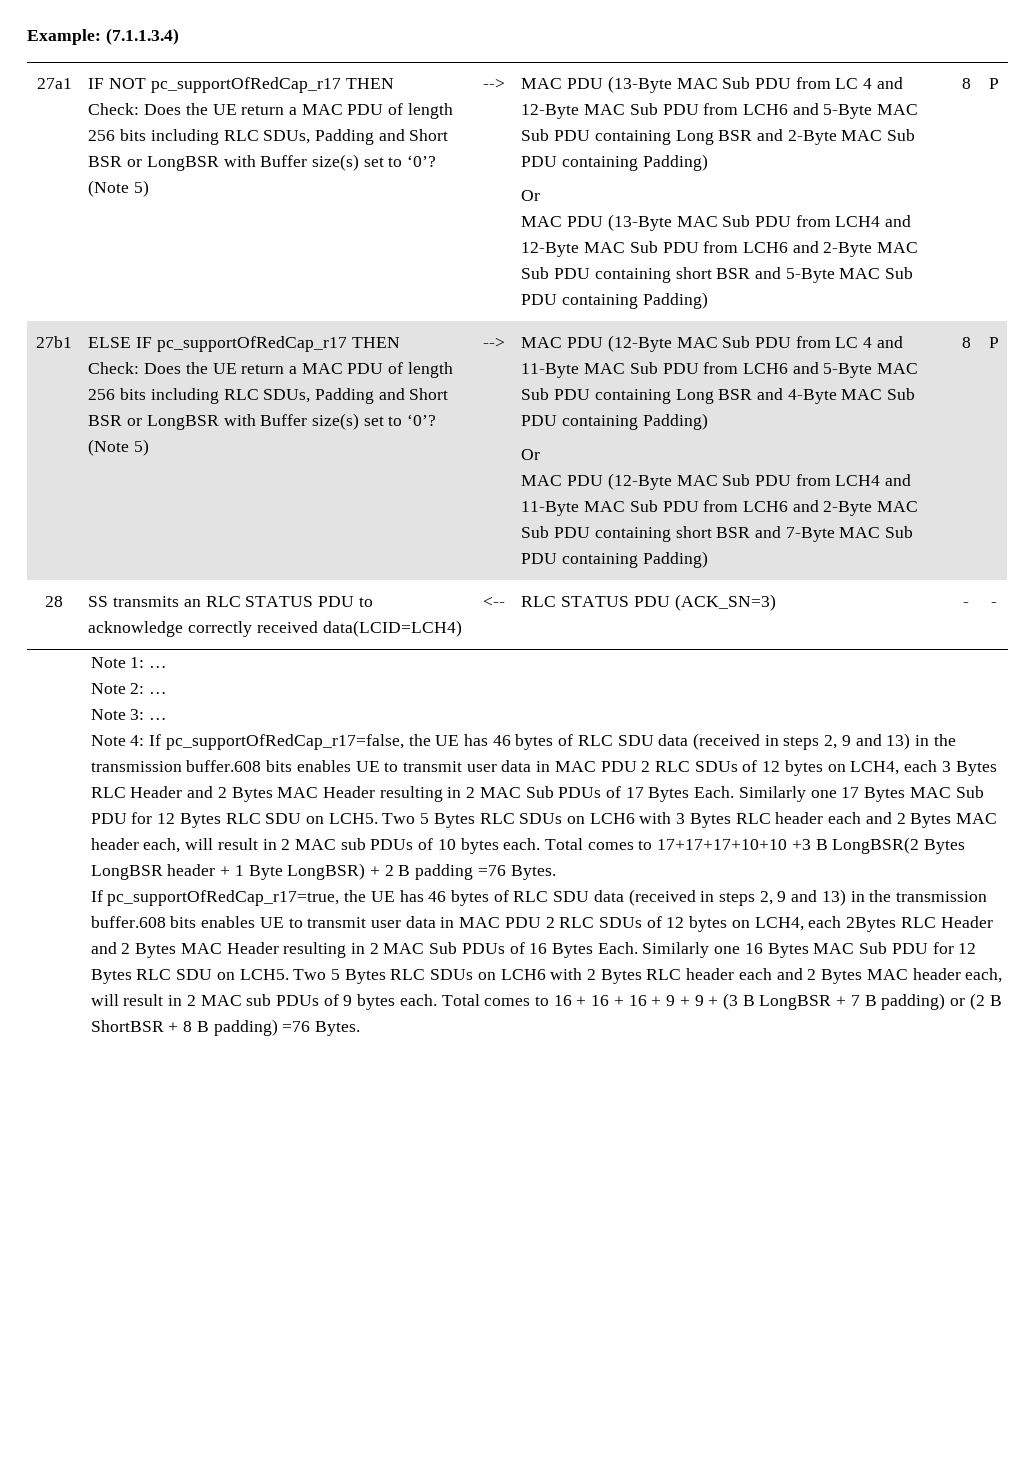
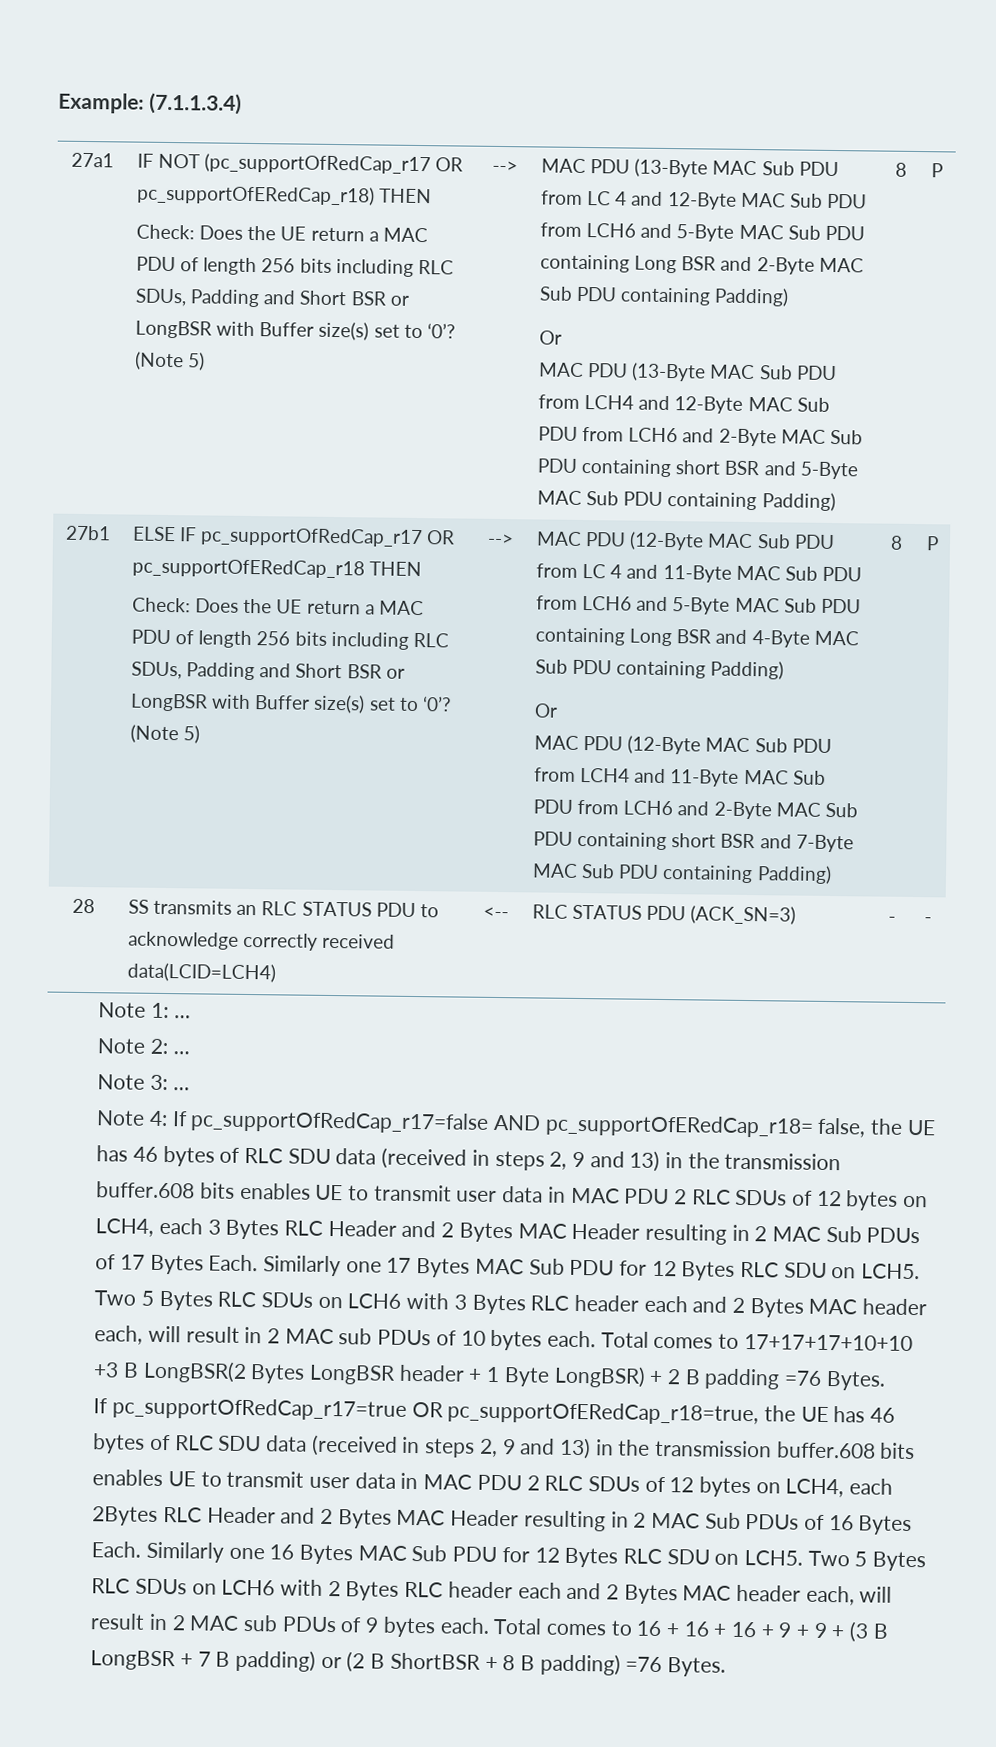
[150,77,341,93] pc_supportOfRedCap_r17 -> [204,153,464,175] [136,184,375,206] (pc_supportOfRedCap_r17 OR pc_supportOfERedCap_r18)
(347, 344) none -> [426,530,456,545] [131,558,365,579] OR pc_supportOfERedCap_r18
[165,734,404,750] pc_supportOfRedCap_r17=false, -> [190,1110,867,1138] pc_supportOfRedCap_r17=false AND pc_supportOfERedCap_r18= false,
[107,890,340,906] pc_supportOfRedCap_r17=true, -> [112,1397,760,1426] pc_supportOfRedCap_r17=true OR pc_supportOfERedCap_r18=true,

